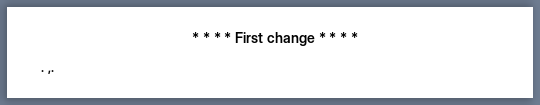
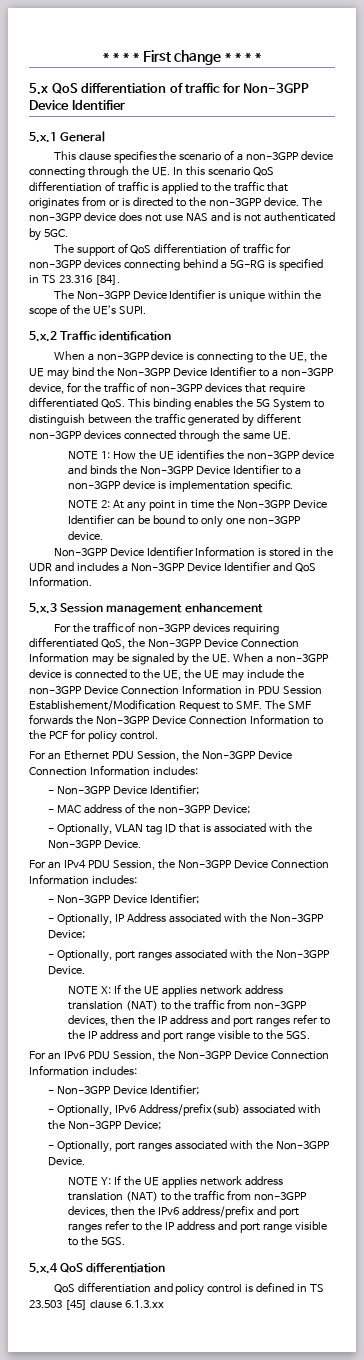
[41,70,54,74] . ,. -> [29,83,310,95] [29,100,125,110] [29,131,106,142] [53,150,334,163] [29,166,274,178] [29,181,288,194] [29,196,322,209] [29,212,335,222] [29,228,68,241] [53,243,292,256] [29,258,323,271] [29,275,120,285] [53,289,322,302] [29,304,146,317] [29,331,172,341] [53,351,328,363] [29,366,334,380] [29,382,305,395] [29,397,324,411] [29,413,301,427] [29,430,291,442] [67,449,334,460] [67,464,301,475] [67,479,293,492] [67,499,327,512] [67,514,301,528] [67,531,103,540] [53,546,334,557] [29,561,316,572] [29,576,92,587] [29,603,263,615] [53,622,280,635] [29,637,299,649] [29,652,329,666] [29,669,304,682] [29,684,322,695] [29,699,311,712] [29,714,323,725] [29,729,158,743] [29,750,292,761] [29,765,198,776] [48,784,200,795] [48,803,251,814] [48,823,313,836] [48,840,142,849] [29,859,329,870] [29,874,137,885] [48,893,200,904] [48,913,325,926] [48,930,86,939] [48,949,331,962] [48,966,86,975] [67,984,283,997] [67,999,307,1011] [67,1014,330,1027] [67,1030,310,1042] [29,1050,329,1061] [29,1065,137,1076] [48,1084,200,1095] [48,1103,322,1117] [48,1120,162,1130] [48,1140,331,1153] [48,1157,86,1166] [67,1175,283,1188] [67,1190,307,1202] [67,1205,299,1218] [67,1220,327,1233] [67,1236,125,1246] [29,1263,166,1273] [53,1282,325,1296] [29,1300,164,1310] 5.x QoS differentiation of traffic for Non-3GPP Device Identifier // 5.x.1 General // This clause specifies the scenario of a non-3GPP device connecting through the UE. In this scenario QoS differentiation of traffic is applied to the traffic that originates from or is directed to the non-3GPP device. The non-3GPP device does not use NAS and is not authenticated by 5GC. // The support of QoS differentiation of traffic for non-3GPP devices connecting behind a 5G-RG is specified in TS 23.316 [84]. // The Non-3GPP Device Identifier is unique within the scope of the UE’s SUPI. // 5.x.2 Traffic identification // When a non-3GPP device is connecting to the UE, the UE may bind the Non-3GPP Device Identifier to a non-3GPP device, for the traffic of non-3GPP devices that require differentiated QoS. This binding enables the 5G System to distinguish between the traffic generated by different non-3GPP devices connected through the same UE. // NOTE 1: How the UE identifies the non-3GPP device and binds the Non-3GPP Device Identifier to a non-3GPP device is implementation specific. // NOTE 2: At any point in time the Non-3GPP Device Identifier can be bound to only one non-3GPP device. // Non-3GPP Device Identifier Information is stored in the UDR and includes a Non-3GPP Device Identifier and QoS Information. // 5.x.3 Session management enhancement // For the traffic of non-3GPP devices requiring differentiated QoS, the Non-3GPP Device Connection Information may be signaled by the UE. When a non-3GPP device is connected to the UE, the UE may include the non-3GPP Device Connection Information in PDU Session Establishement/Modification Request to SMF. The SMF forwards the Non-3GPP Device Connection Information to the PCF for policy control. // For an Ethernet PDU Session, the Non-3GPP Device Connection Information includes: // - Non-3GPP Device Identifier; // - MAC address of the non-3GPP Device; // - Optionally, VLAN tag ID that is associated with the Non-3GPP Device. // For an IPv4 PDU Session, the Non-3GPP Device Connection Information includes: // - Non-3GPP Device Identifier; // - Optionally, IP Address associated with the Non-3GPP Device; // - Optionally, port ranges associated with the Non-3GPP Device. // NOTE X: If the UE applies network address translation (NAT) to the traffic from non-3GPP devices, then the IP address and port ranges refer to the IP address and port range visible to the 5GS. // For an IPv6 PDU Session, the Non-3GPP Device Connection Information includes: // - Non-3GPP Device Identifier; // - Optionally, IPv6 Address/prefix(sub) associated with the Non-3GPP Device; // - Optionally, port ranges associated with the Non-3GPP Device. // NOTE Y: If the UE applies network address translation (NAT) to the traffic from non-3GPP devices, then the IPv6 address/prefix and port ranges refer to the IP address and port range visible to the 5GS. // 5.x.4 QoS differentiation // QoS differentiation and policy control is defined in TS 23.503 [45] clause 6.1.3.xx

